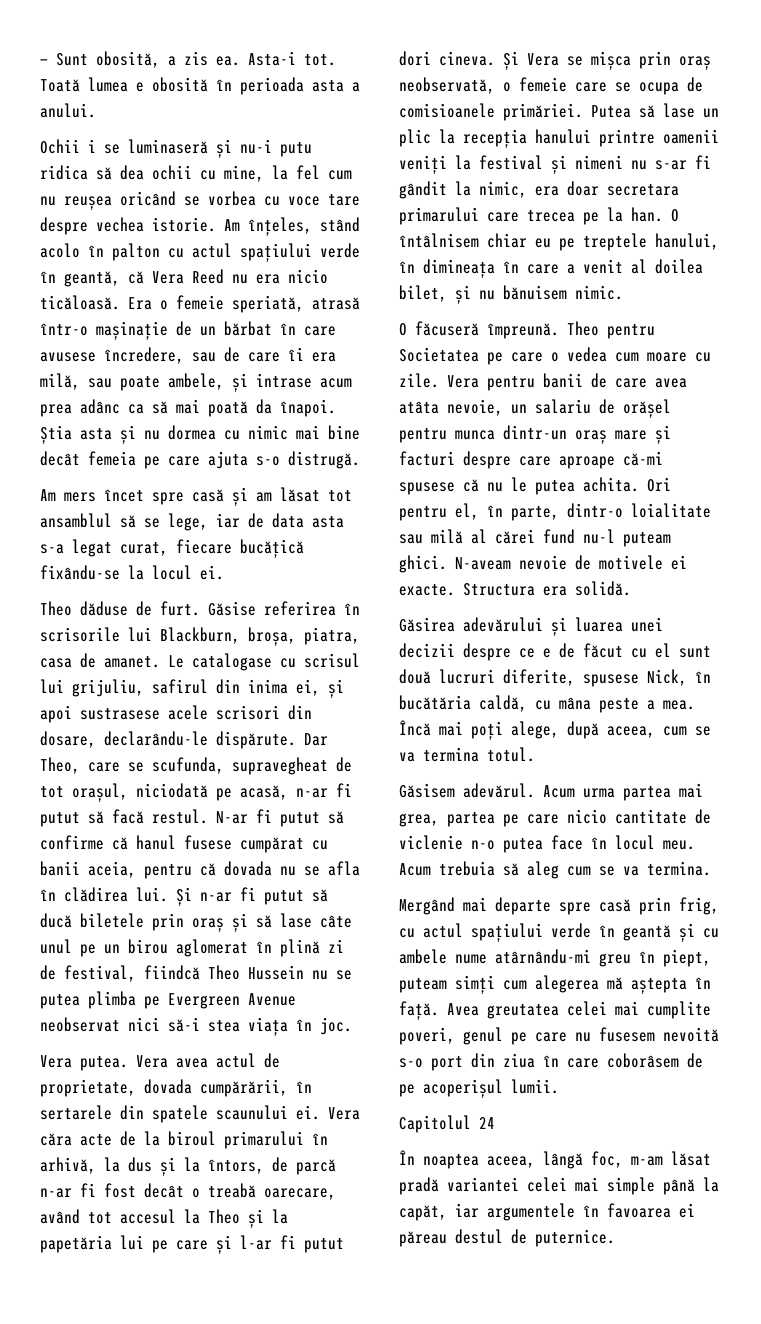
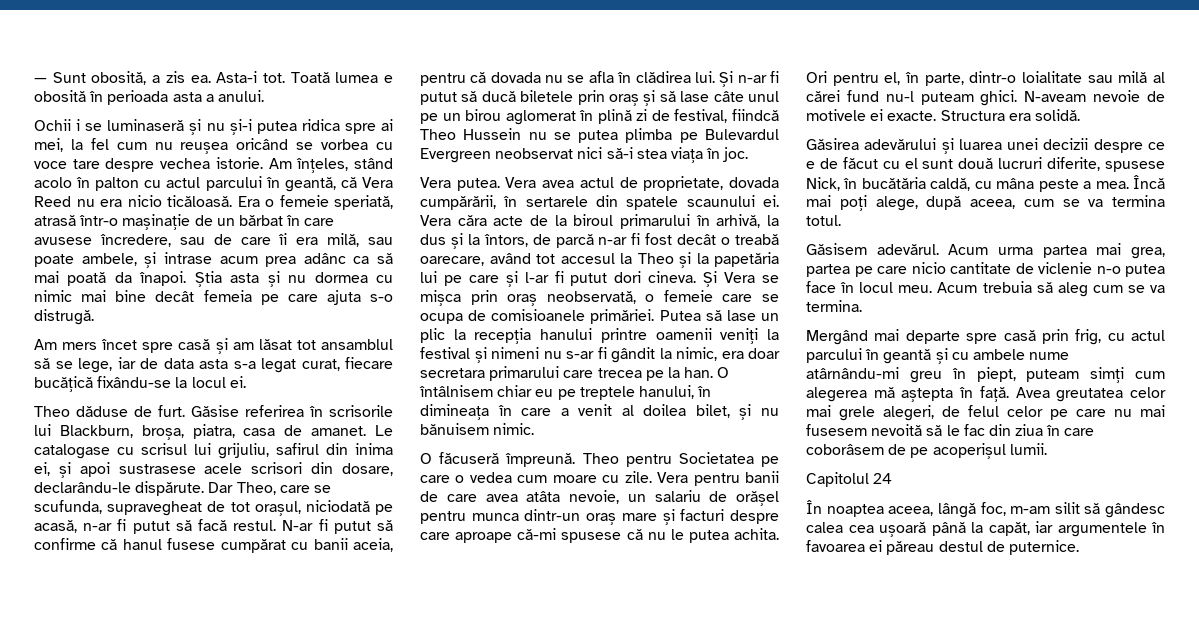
[240,139,312,157] [40,165,264,182] nu-i putu ridica să dea ochii cu mine, -> [206,119,393,135] [34,138,63,152] nu și-i putea ridica spre ai mei,
[240,243,360,263] spațiului verde -> [205,176,262,191] parcului
[168,993,296,1009] Evergreen Avenue -> [705,129,779,140] [420,148,491,163] Bulevardul Evergreen
[471,923,591,943] spațiului verde -> [806,348,862,363] parcului
[567,1001,711,1019] [399,1027,503,1045] celei mai cumplite poveri, genul -> [1130,387,1166,398] [806,405,1043,421] celor mai grele alegeri, de felul celor
(591, 1037) none -> [1140,405,1165,417] mai
[399,1056,463,1071] s-o port -> [926,424,985,436] să le fac
[671,1151,711,1166] [399,1177,655,1195] lăsat pradă variantei celei mai simple -> [1054,502,1165,518] [806,522,926,537] silit să gândesc calea cea ușoară

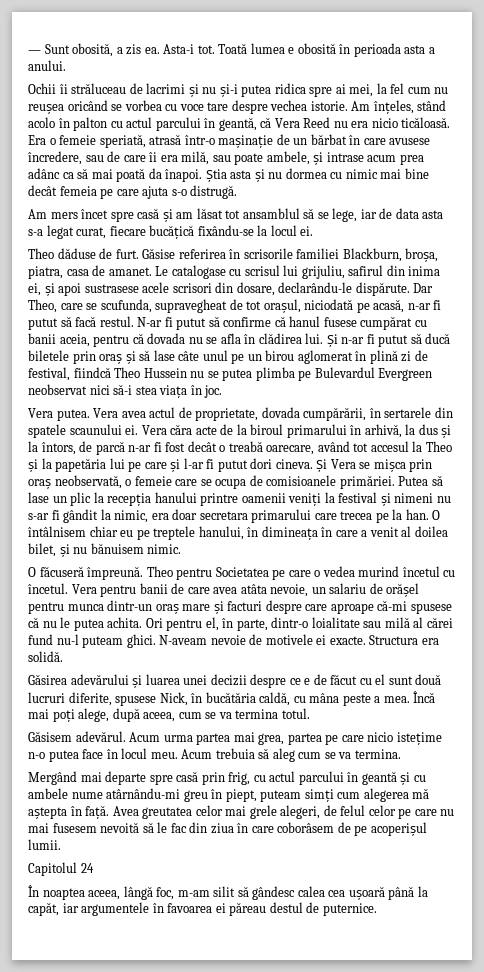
[76,119,185,131] i se luminaseră -> [59,83,186,94] îi străluceau de lacrimi
[34,424,51,436] lui -> [296,248,340,259] familiei
[517,471,652,483] cum moare cu zile. -> [358,566,456,577] [28,583,68,594] murind încetul cu încetul.
[950,262,1092,274] cantitate de viclenie -> [396,732,442,745] istețime

